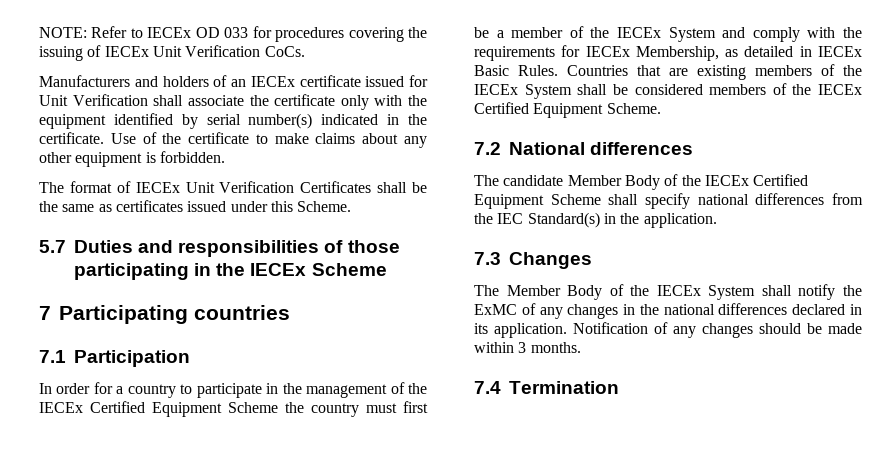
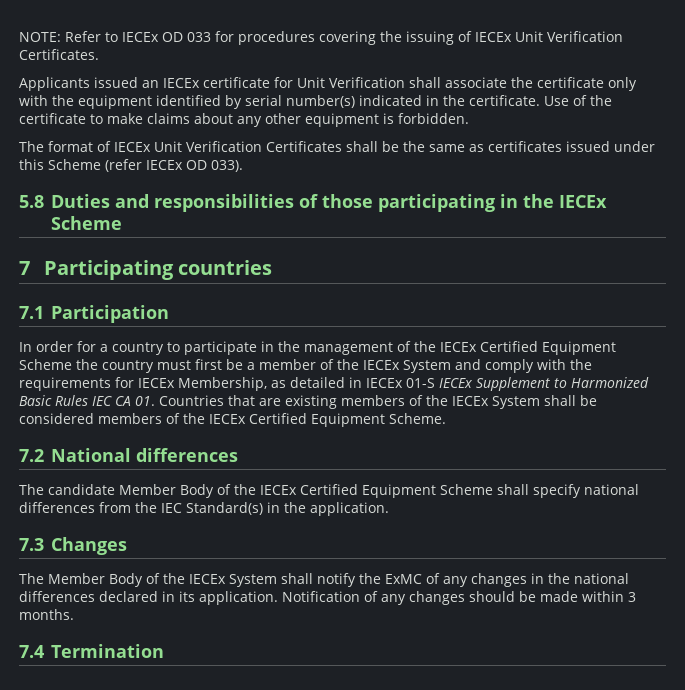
[264,46,305,57] [39,75,228,87] CoCs. // Manufacturers and holders of -> [19,49,99,60] [19,77,138,91] Certificates. // Applicants issued
[365,76,405,87] issued -> (270, 82) none
[297,201,352,212] [39,240,66,253] Scheme. // 5.7 -> [48,159,243,172] [19,195,44,208] Scheme (refer IECEx OD 033). // 5.8
[474,65,558,76] Basic Rules. -> [406,377,649,391] [19,395,155,406] 01-S IECEx Supplement to Harmonized Basic Rules IEC CA 01.

